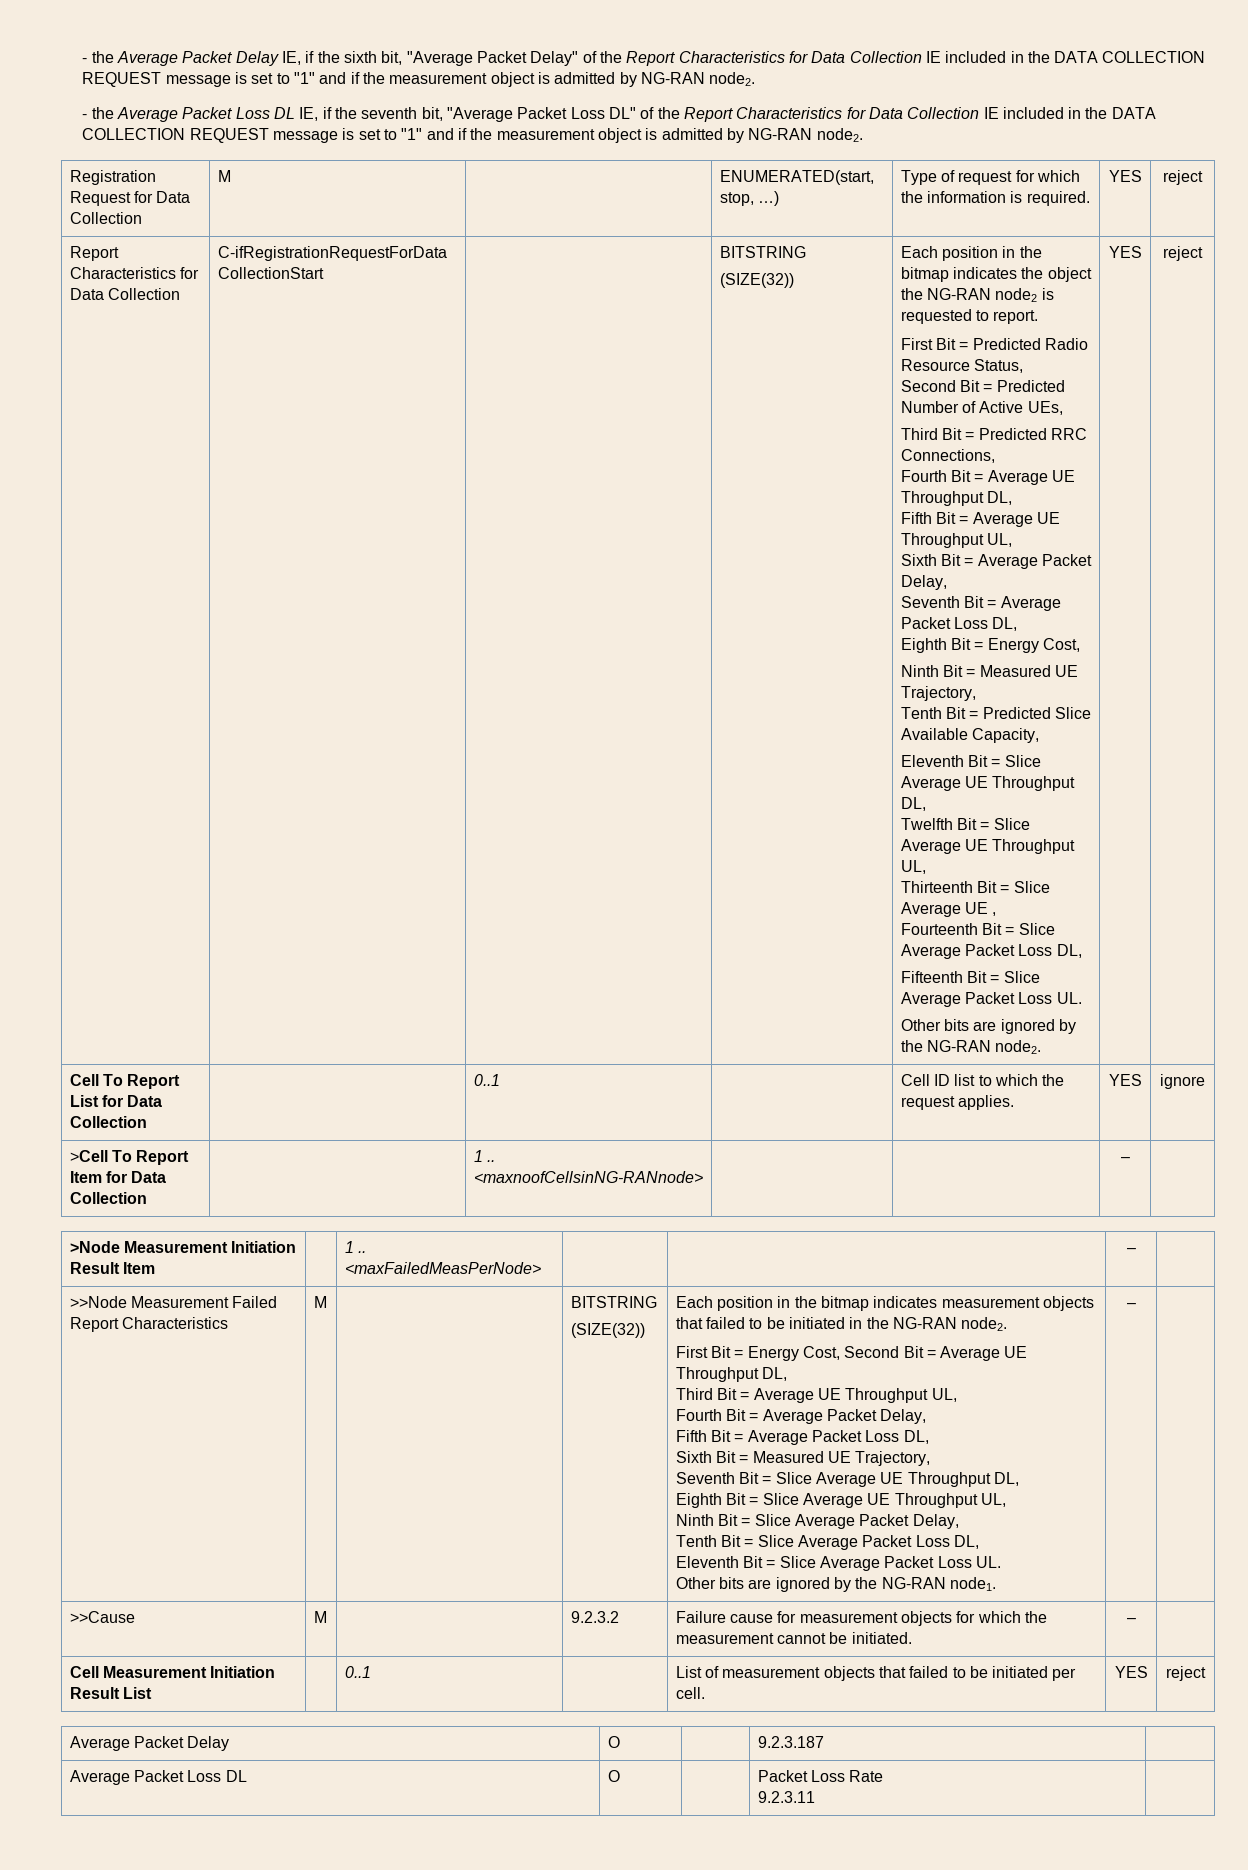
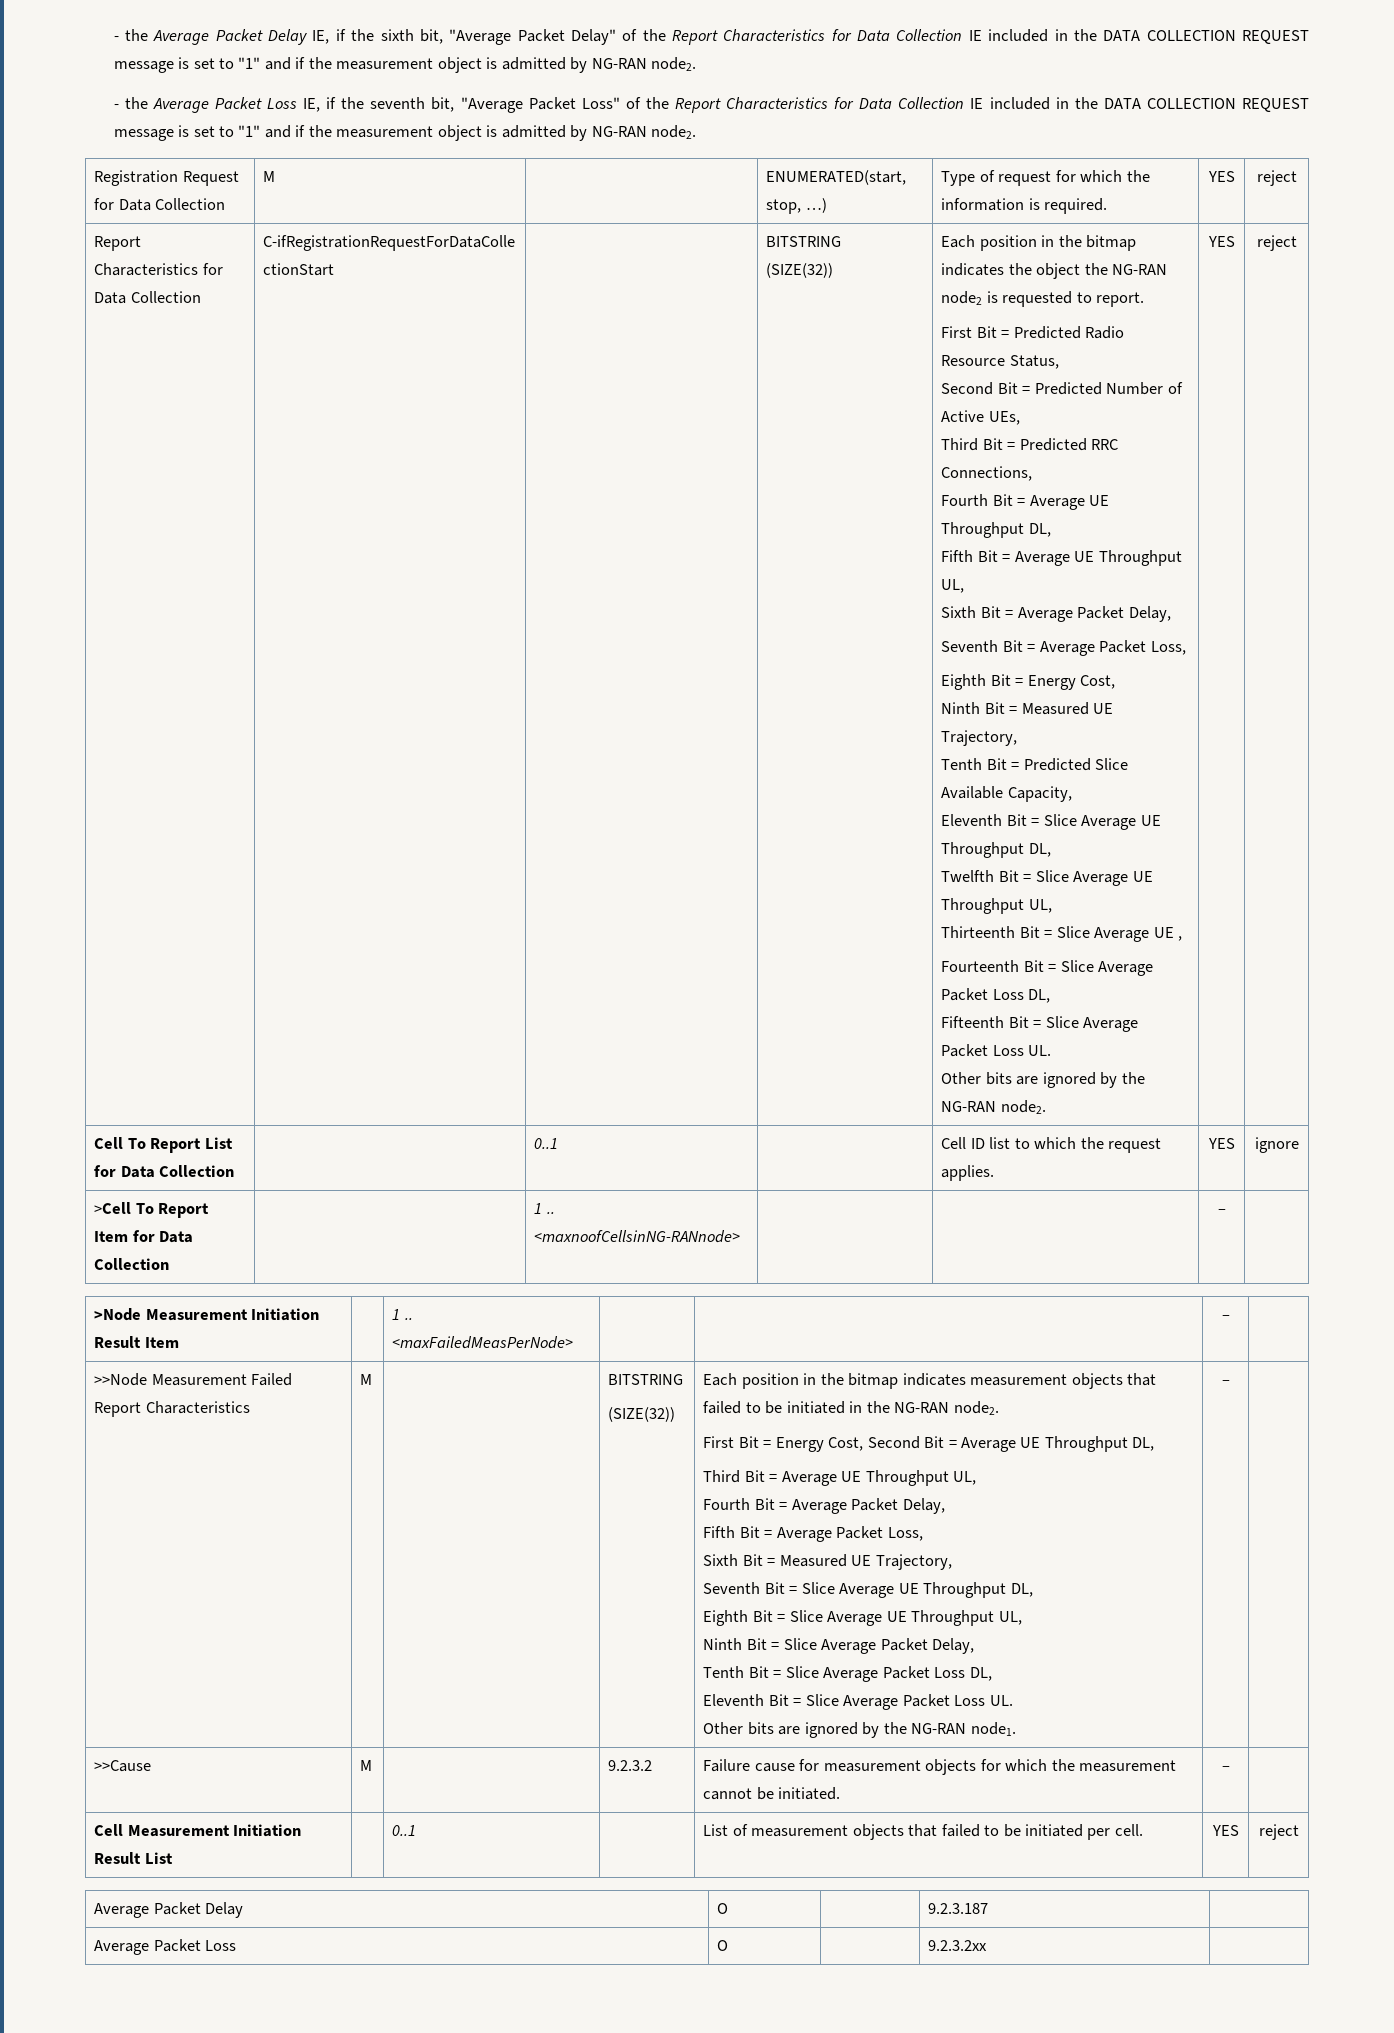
[274,107,296,119] DL -> (298, 103) none
[570,107,636,119] Loss DL" -> [581,97,620,109] Loss"
[953,617,1018,631] Loss DL, -> [1150,641,1186,655] Loss,
[865,1430,929,1444] Loss DL, -> [887,1527,923,1541] Loss,
[225,1770,247,1782] [607,1770,620,1782] [757,1770,884,1782] [757,1791,815,1803] DL | O | | Packet Loss Rate // 9.2.3.11 -> [717,1940,729,1951] [928,1940,988,1951] | O | | 9.2.3.2xx

